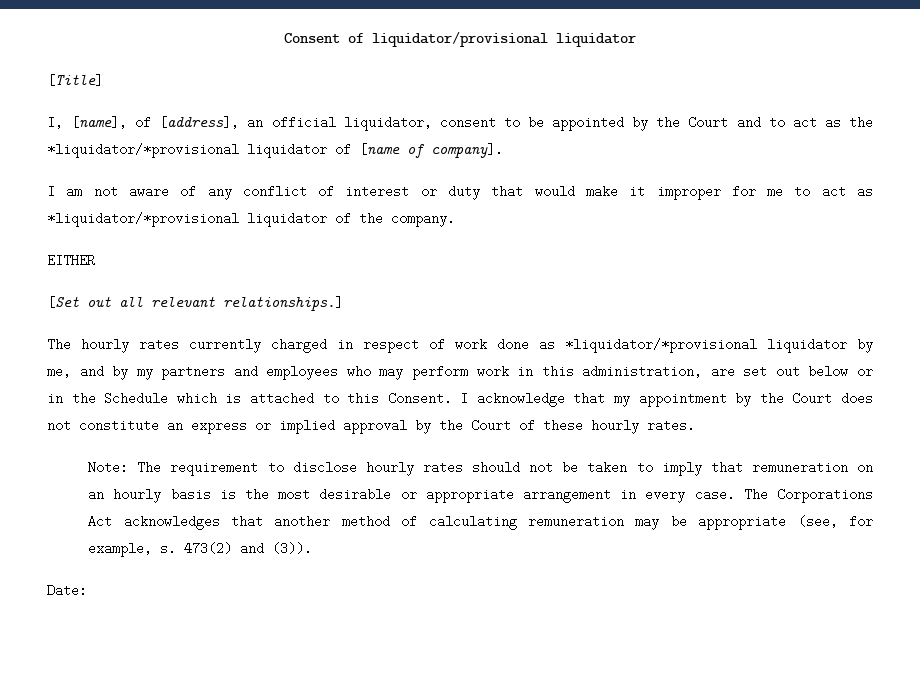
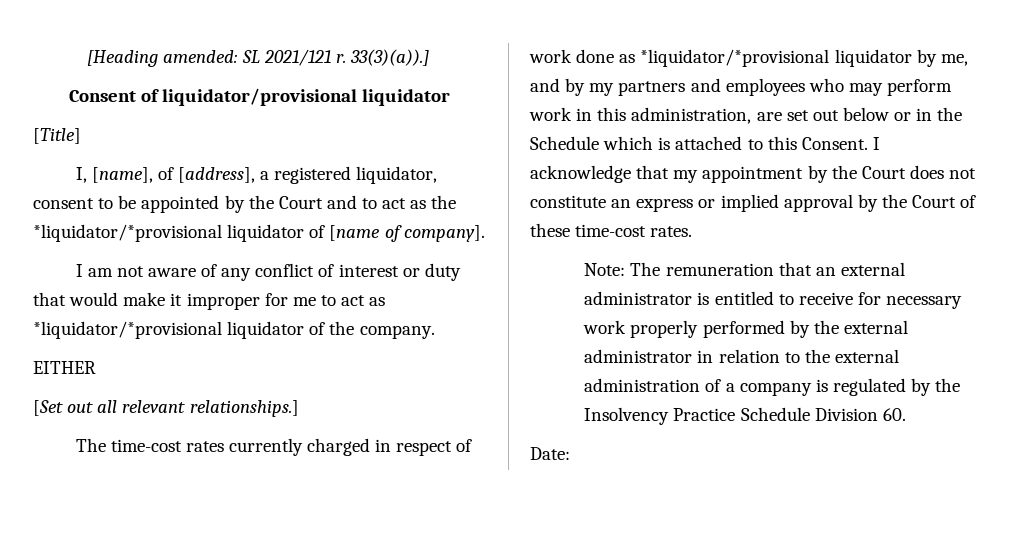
(284, 38) none -> [87,49,429,67] [Heading amended: SL 2021/121 r. 33(3)(a)).] //
[247,116,336,129] an official -> [260,166,352,184] a registered
[81,339,129,353] hourly -> [110,439,182,452] time-cost
[591,420,639,434] hourly -> [575,224,647,237] time-cost
[170,461,873,476] [88,488,873,503] [88,515,874,530] [88,542,313,557] requirement to disclose hourly rates should not be taken to imply that remuneration on an hourly basis is the most desirable or appropriate arrangement in every case. The Corporations Act acknowledges that another method of calculating remuneration may be appropriate (see, for example, s. 473(2) and (3)). -> [665,262,905,276] [584,291,963,309] [583,320,908,338] [584,349,899,363] [584,378,961,396] [584,407,906,425] remuneration that an external administrator is entitled to receive for necessary work properly performed by the external administrator in relation to the external administration of a company is regulated by the Insolvency Practice Schedule Division 60.

